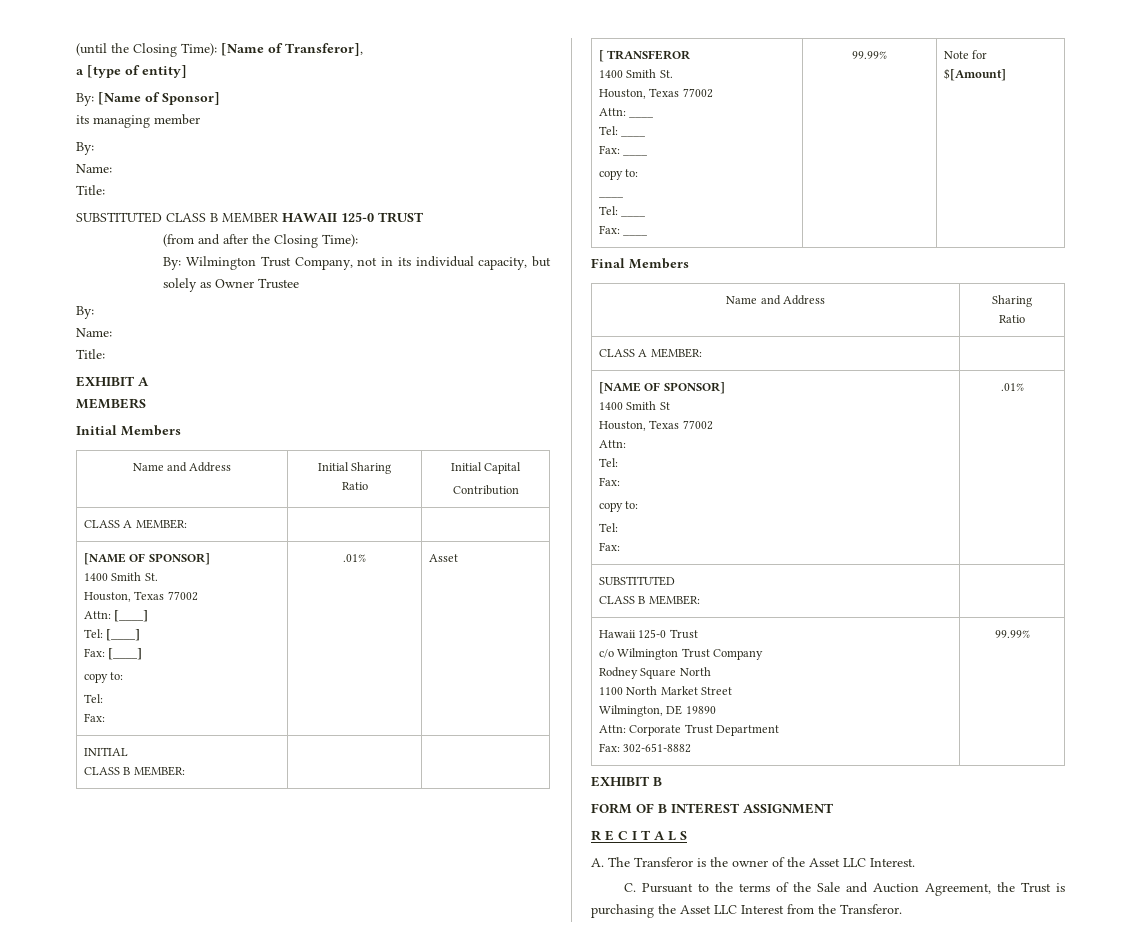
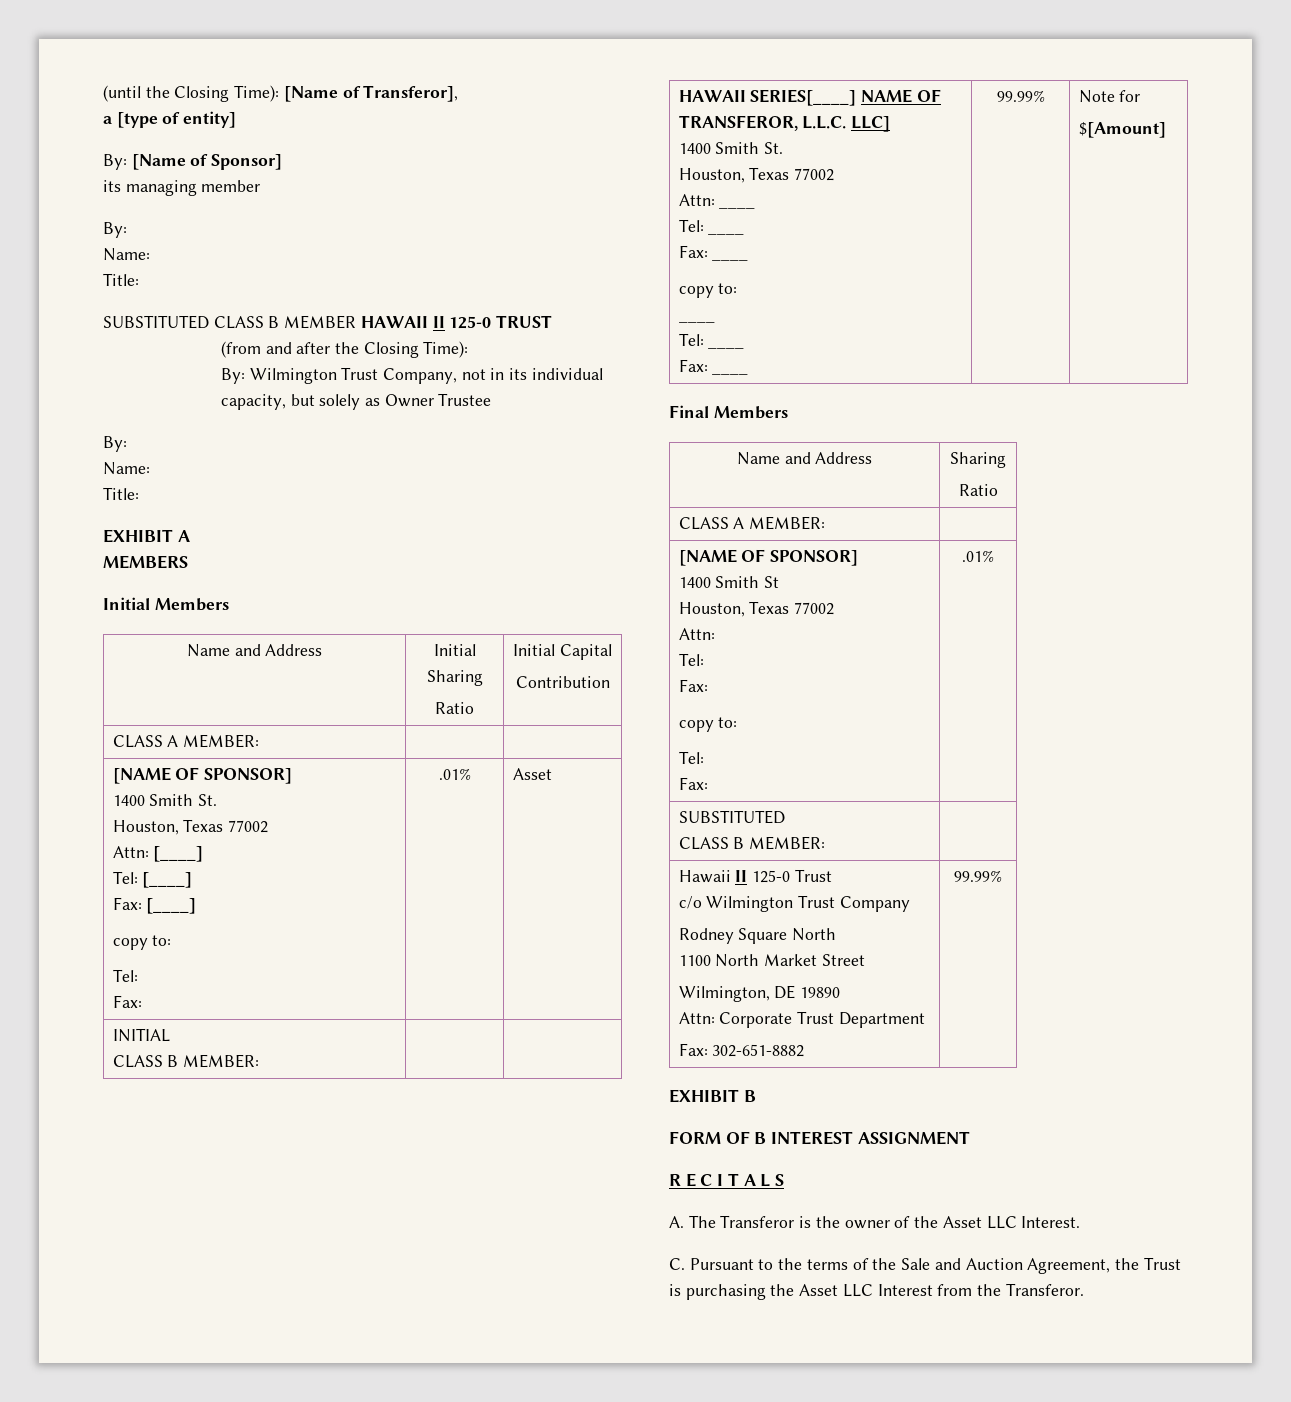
(337, 217) none -> [432,316,445,328] II
[599,50,691,62] [ TRANSFEROR -> [678,89,941,106] [678,115,891,132] HAWAII SERIES[____] NAME OF TRANSFEROR, L.L.C. LLC]
(637, 634) none -> [735,870,748,882] II

